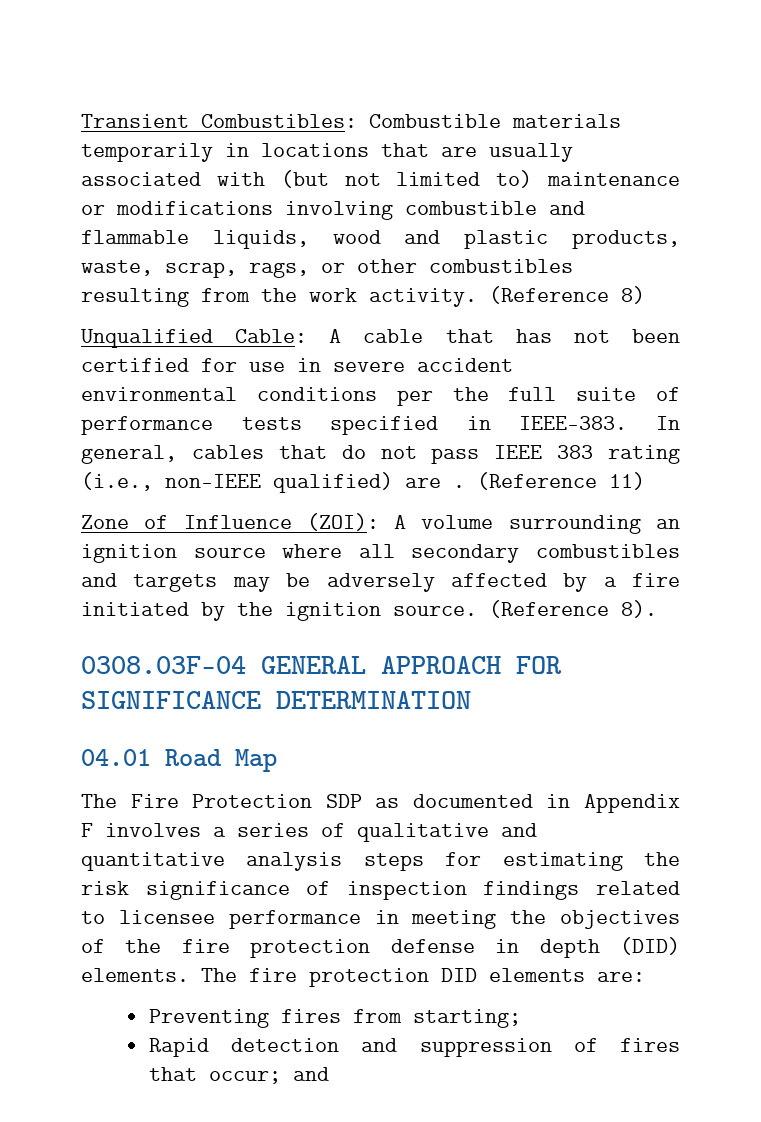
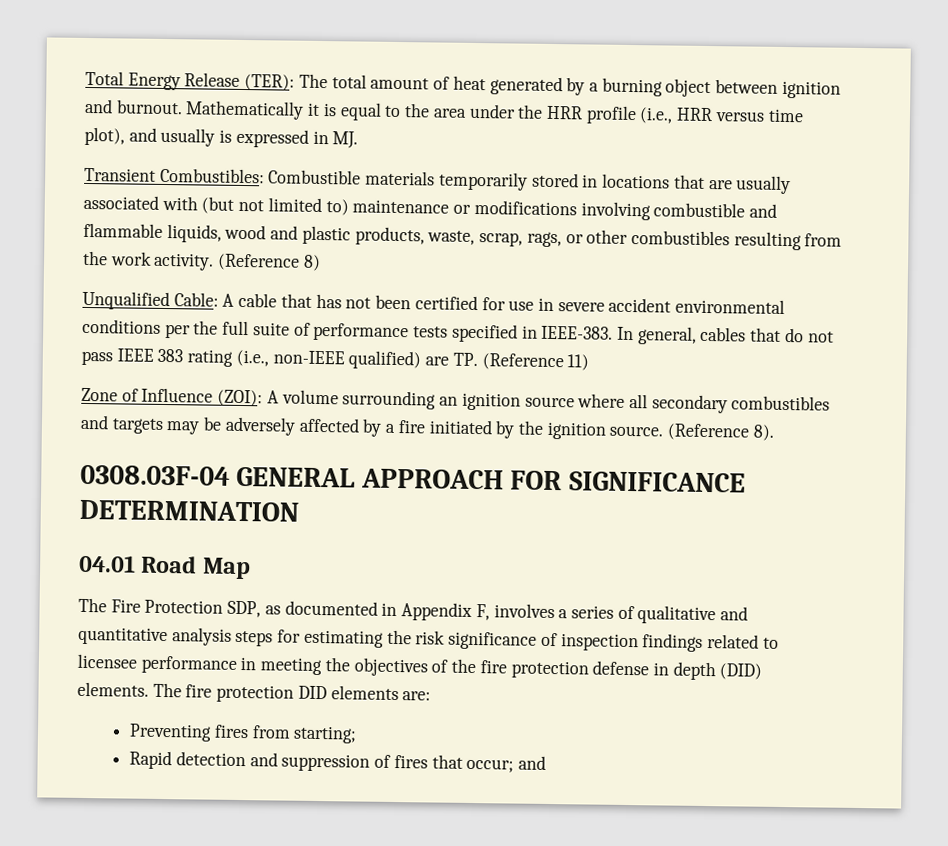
(81, 121) none -> [85,70,841,99] [84,98,804,125] [84,126,359,149] Total Energy Release (TER): The total amount of heat generated by a burning object between ignition and burnout. Mathematically it is equal to the area under the HRR profile (i.e., HRR versus time plot), and usually is expressed in MJ. //
(213, 152) none -> [531,172,579,188] stored
[453,485,465,488] . -> [452,352,478,367] TP.
[325,794,362,808] SDP -> [227,600,262,618] SDP,
[81,823,93,837] F -> [475,604,490,621] F,

